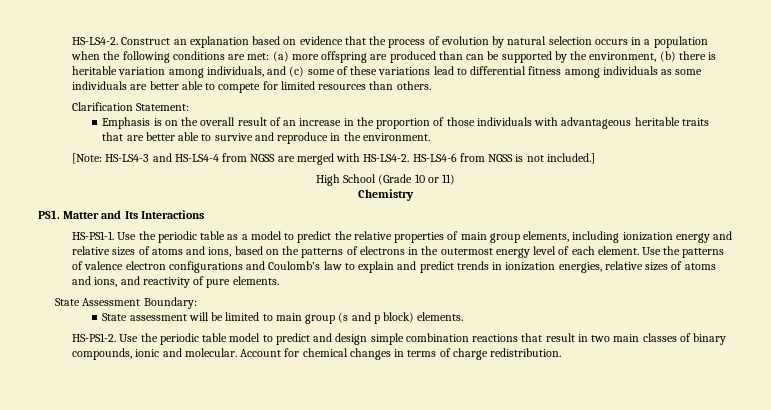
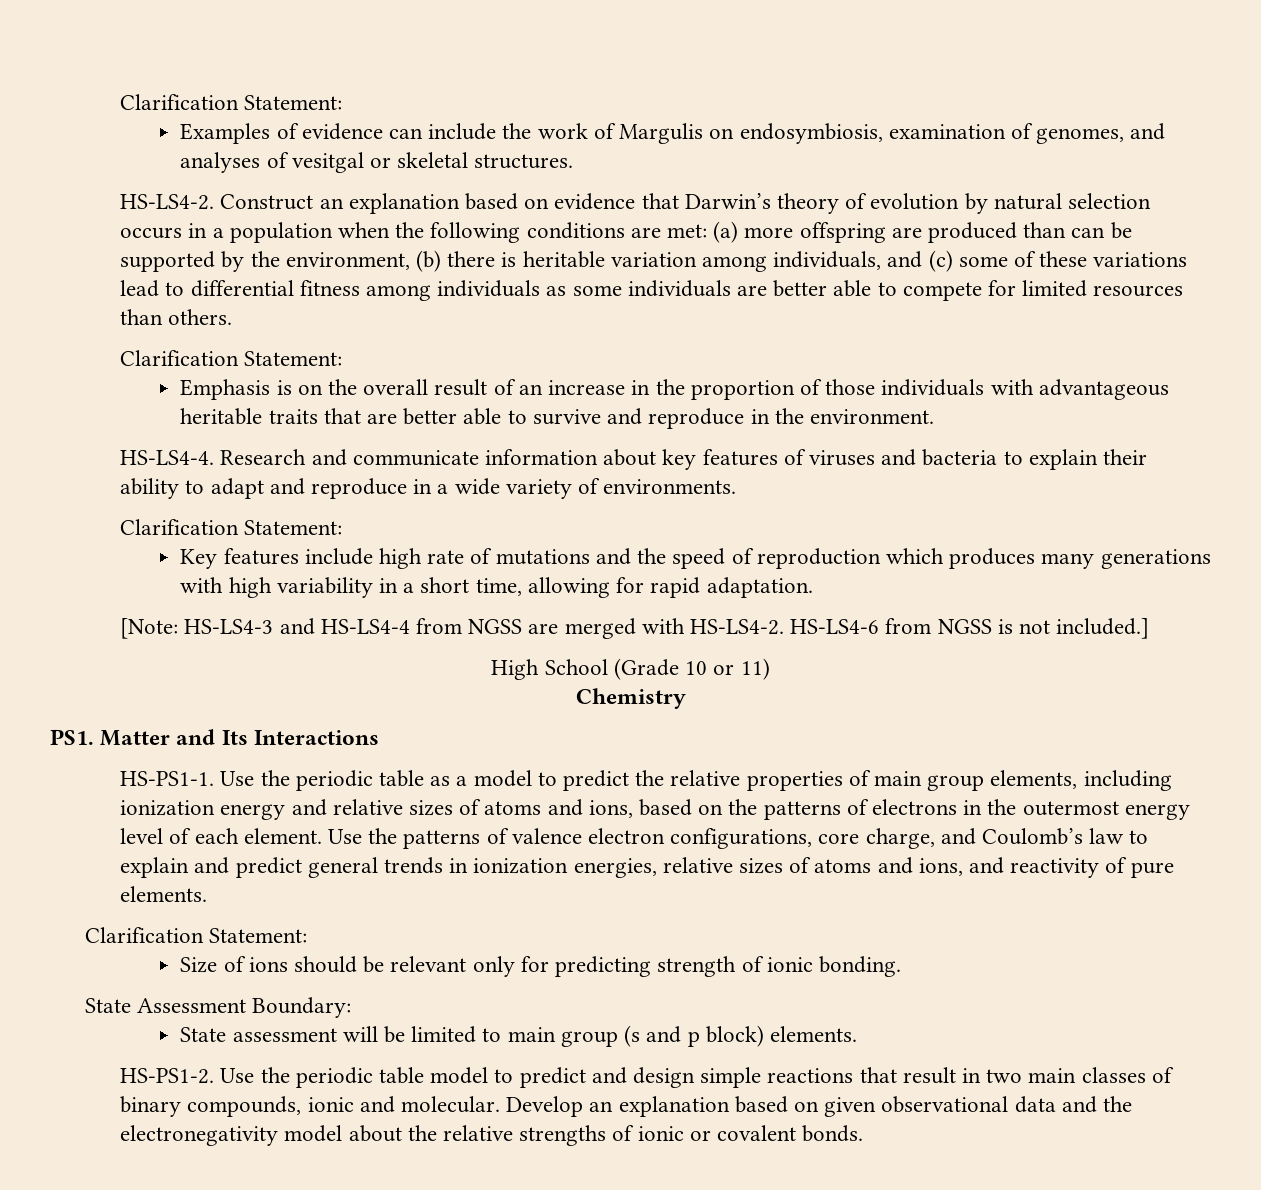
(72, 41) none -> [120,94,343,110] [180,123,1166,144] [180,152,574,173] Clarification Statement: // Examples of evidence can include the work of Margulis on endosymbiosis, examination of genomes, and analyses of vesitgal or skeletal structures. //
[369,36,426,48] the process -> [684,193,839,214] Darwin’s theory
(430, 137) none -> [120,449,1148,470] [120,478,737,499] [120,519,343,535] [180,548,1211,569] [180,577,813,598] // HS-LS4-4. Research and communicate information about key features of viruses and bacteria to explain their ability to adapt and reproduce in a wide variety of environments. // Clarification Statement: // Key features include high rate of mutations and the speed of reproduction which produces many generations with high variability in a short time, allowing for rapid adaptation.
[168,261,243,273] configurations -> [670,828,935,849] configurations, core charge,
(454, 267) none -> [307,857,378,878] general
(279, 280) none -> [85,927,308,943] [180,956,901,977] // Clarification Statement: // Size of ions should be relevant only for predicting strength of ionic bonding.
[405,333,469,342] combination -> (762, 1077) none
[240,348,562,360] Account for chemical changes in terms of charge redistribution. -> [506,1096,1133,1117] [120,1125,864,1146] Develop an explanation based on given observational data and the electronegativity model about the relative strengths of ionic or covalent bonds.

